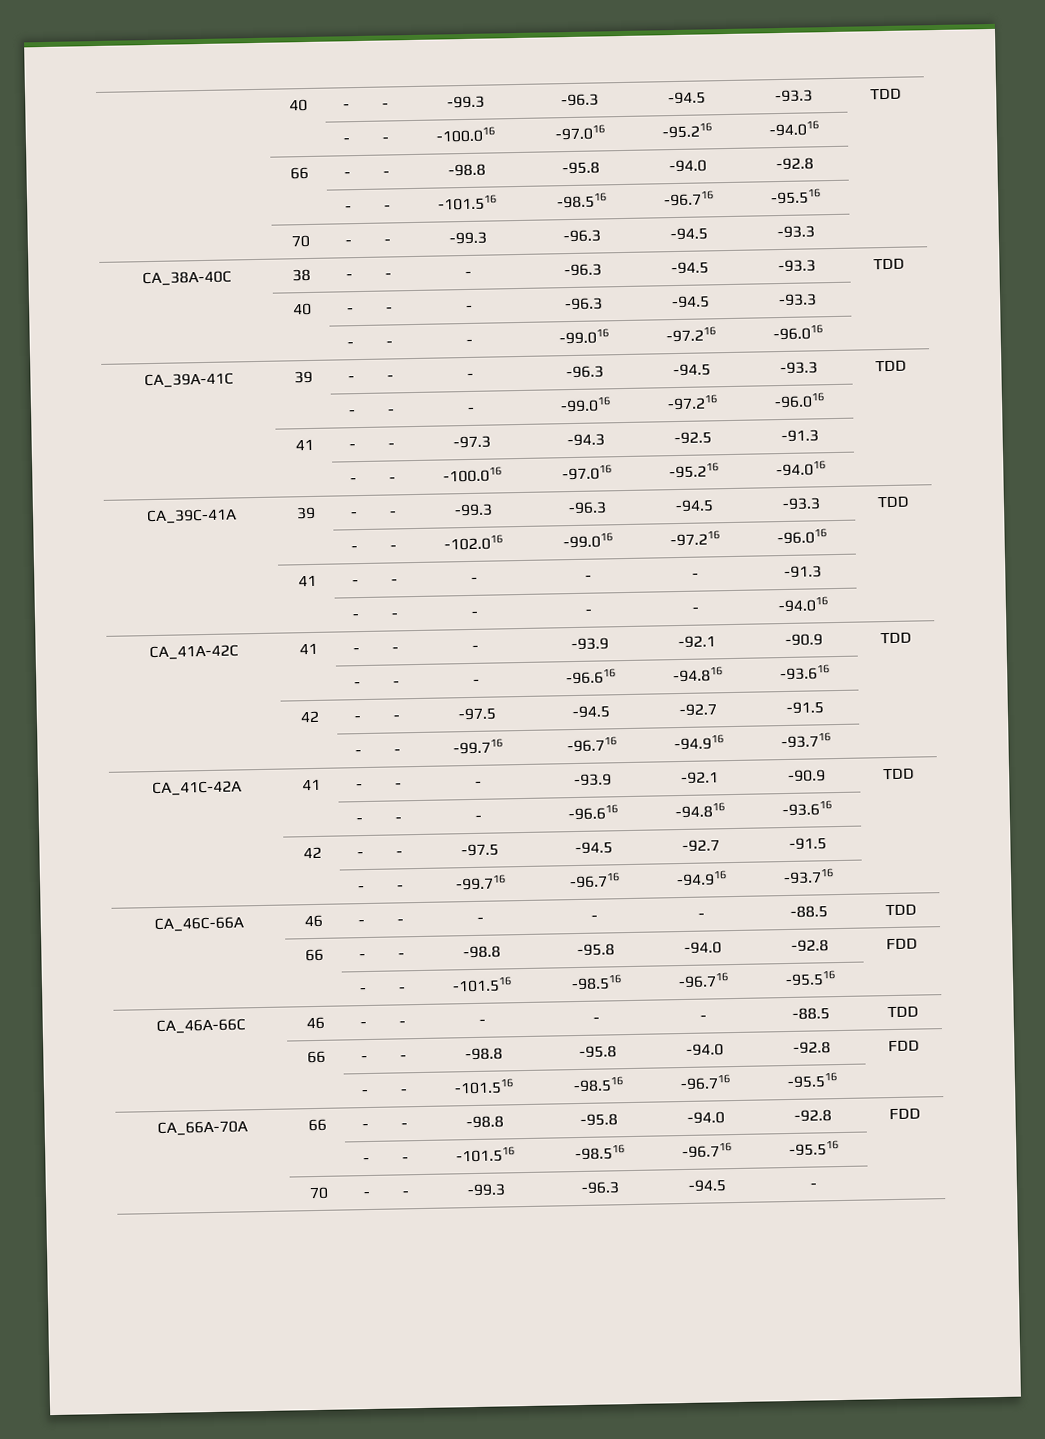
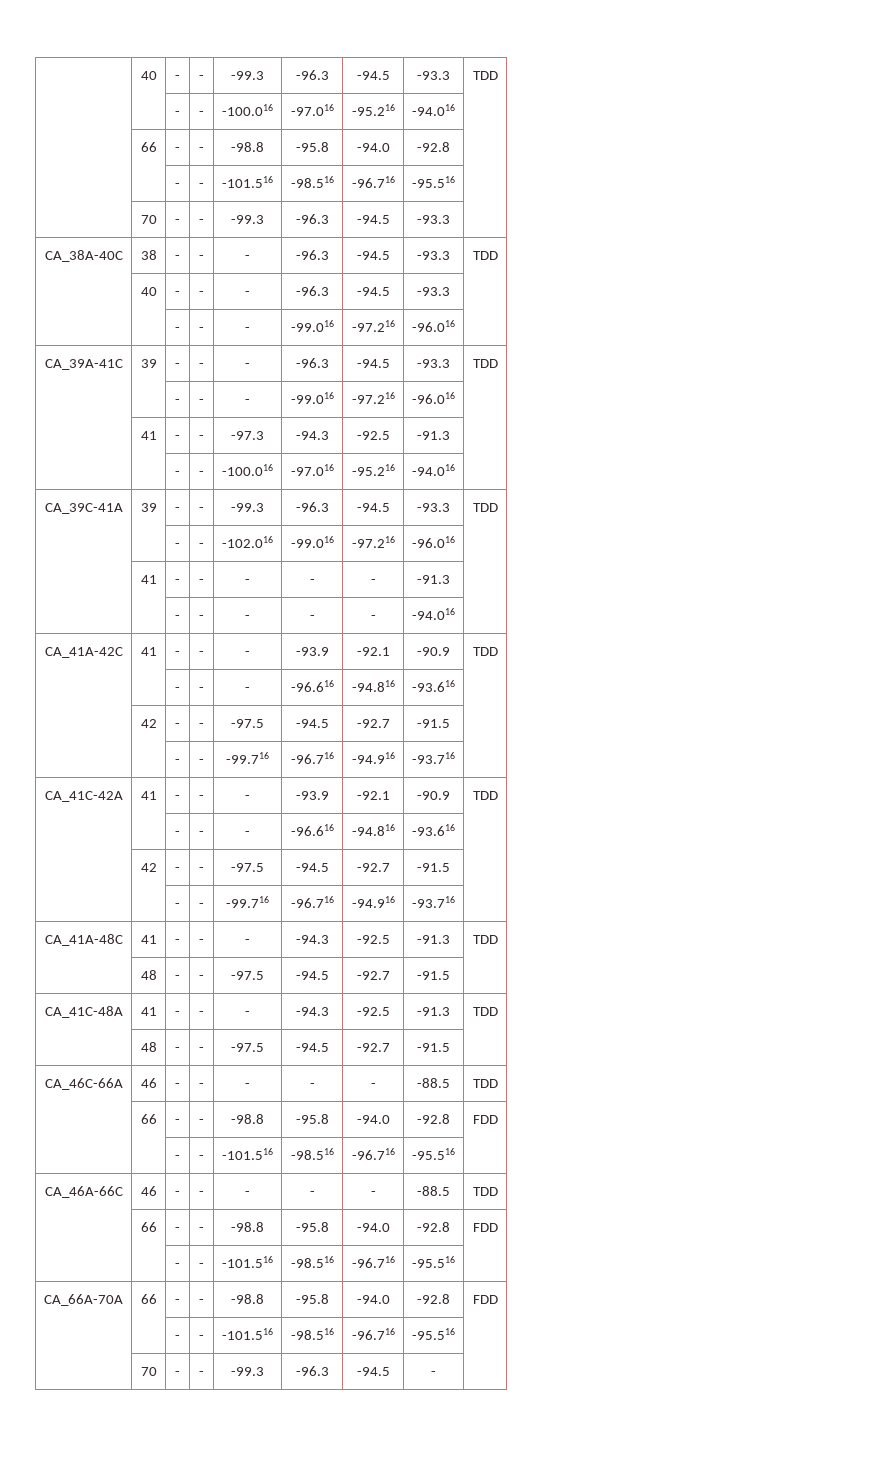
(834, 876) none -> [44,934,123,946] [140,935,157,944] [175,939,180,944] [199,939,204,944] [245,939,250,944] [295,935,329,944] [356,935,390,944] [417,935,450,944] [472,935,498,944] [140,970,157,980] [175,975,180,980] [199,975,204,980] [231,971,264,980] [295,971,329,980] [356,971,390,980] [417,971,450,980] [44,1006,123,1018] [140,1007,157,1016] [175,1011,180,1016] [199,1011,204,1016] [245,1011,250,1016] [295,1007,329,1016] [356,1007,390,1016] [417,1007,450,1016] [472,1007,498,1016] [140,1042,157,1052] [175,1047,180,1052] [199,1047,204,1052] [231,1043,264,1052] [295,1043,329,1052] [356,1043,390,1052] [417,1043,450,1052] // CA_41A-48C | 41 | - | - | - | -94.3 | -92.5 | -91.3 | TDD // | 48 | - | - | -97.5 | -94.5 | -92.7 | -91.5 | // CA_41C-48A | 41 | - | - | - | -94.3 | -92.5 | -91.3 | TDD // | 48 | - | - | -97.5 | -94.5 | -92.7 | -91.5 |

